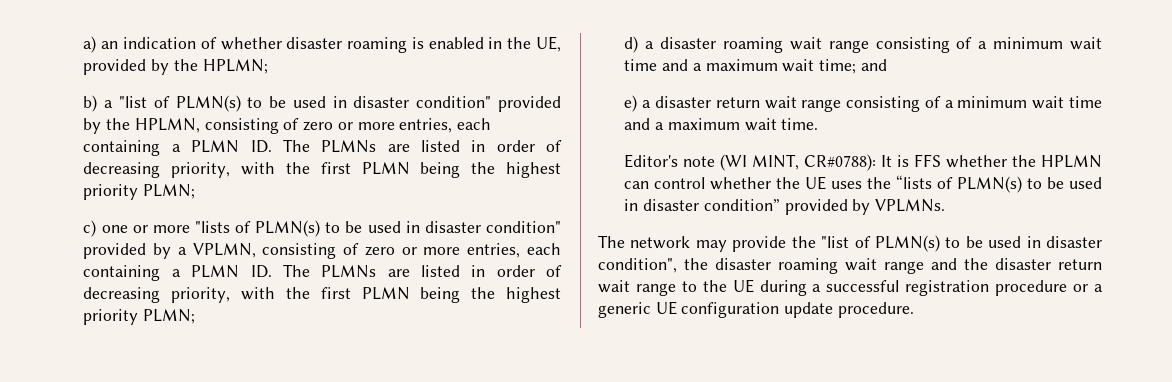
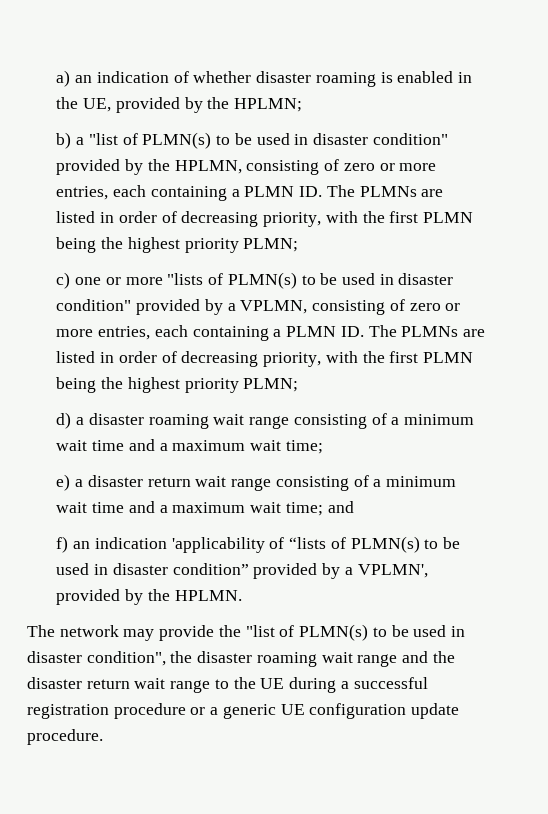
[860,59,887,71] and -> (323, 447) none
[781,118,819,130] [624,154,1102,171] [624,176,892,190] time. // Editor's note (WI MINT, CR#0788): It is FFS whether the HPLMN can control whether the UE uses the -> [285,501,354,516] [56,536,285,553] time; and // f) an indication 'applicability of
[875,199,946,212] VPLMNs. -> [344,564,428,578] [56,589,242,605] a VPLMN', provided by the HPLMN.

